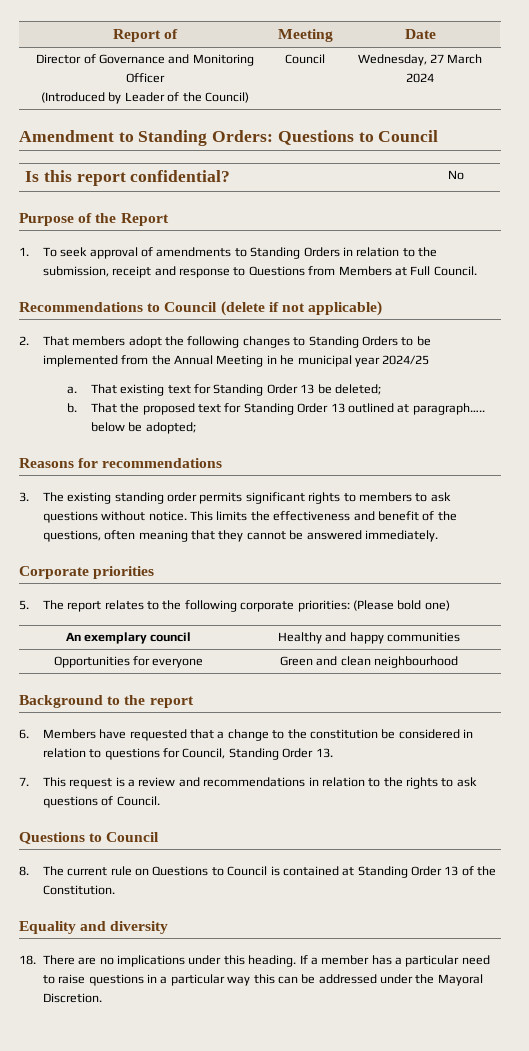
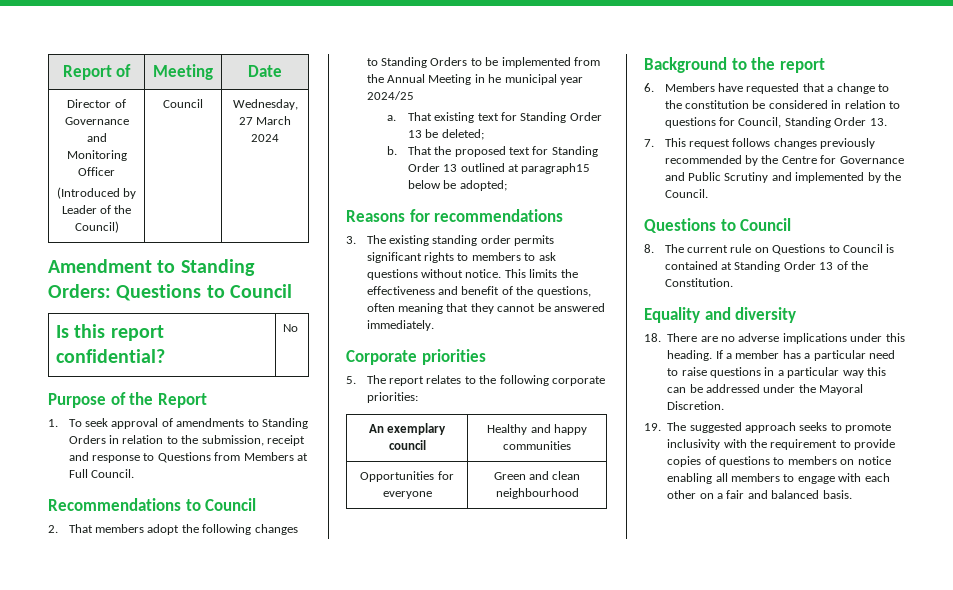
[220,301,383,316] (delete if not applicable) -> (257, 504) none
[412,403,485,415] paragraph….. -> [521,163,591,174] paragraph15
[352,600,450,611] (Please bold one) -> (418, 397) none
[115,777,477,789] [42,796,114,808] is a review and recommendations in relation to the rights to ask questions of -> [732,138,876,149] [664,155,904,166] [664,172,901,183] follows changes previously recommended by the Centre for Governance and Public Scrutiny and implemented by the
(114, 961) none -> [738,333,780,342] adverse
(102, 998) none -> [644,422,892,433] [667,439,896,450] [667,456,891,467] [667,473,890,484] [667,490,852,499] // 19. The suggested approach seeks to promote inclusivity with the requirement to provide copies of questions to members on notice enabling all members to engage with each other on a fair and balanced basis.

